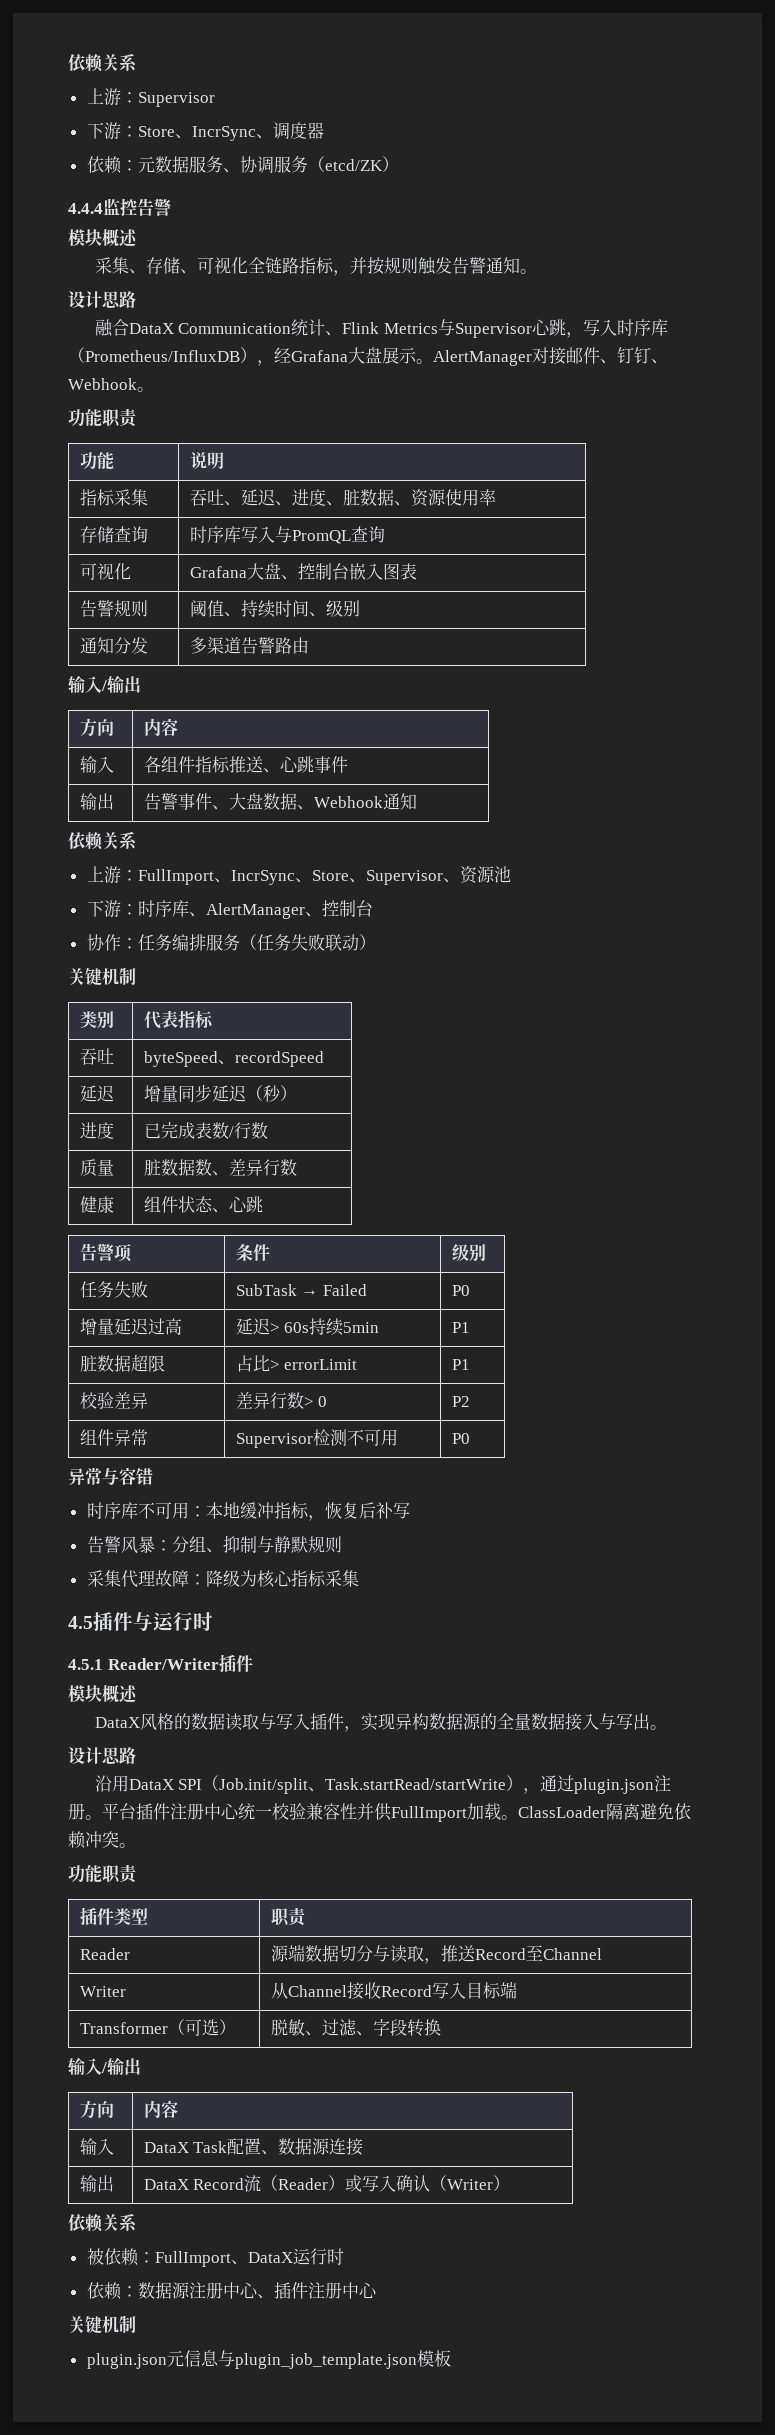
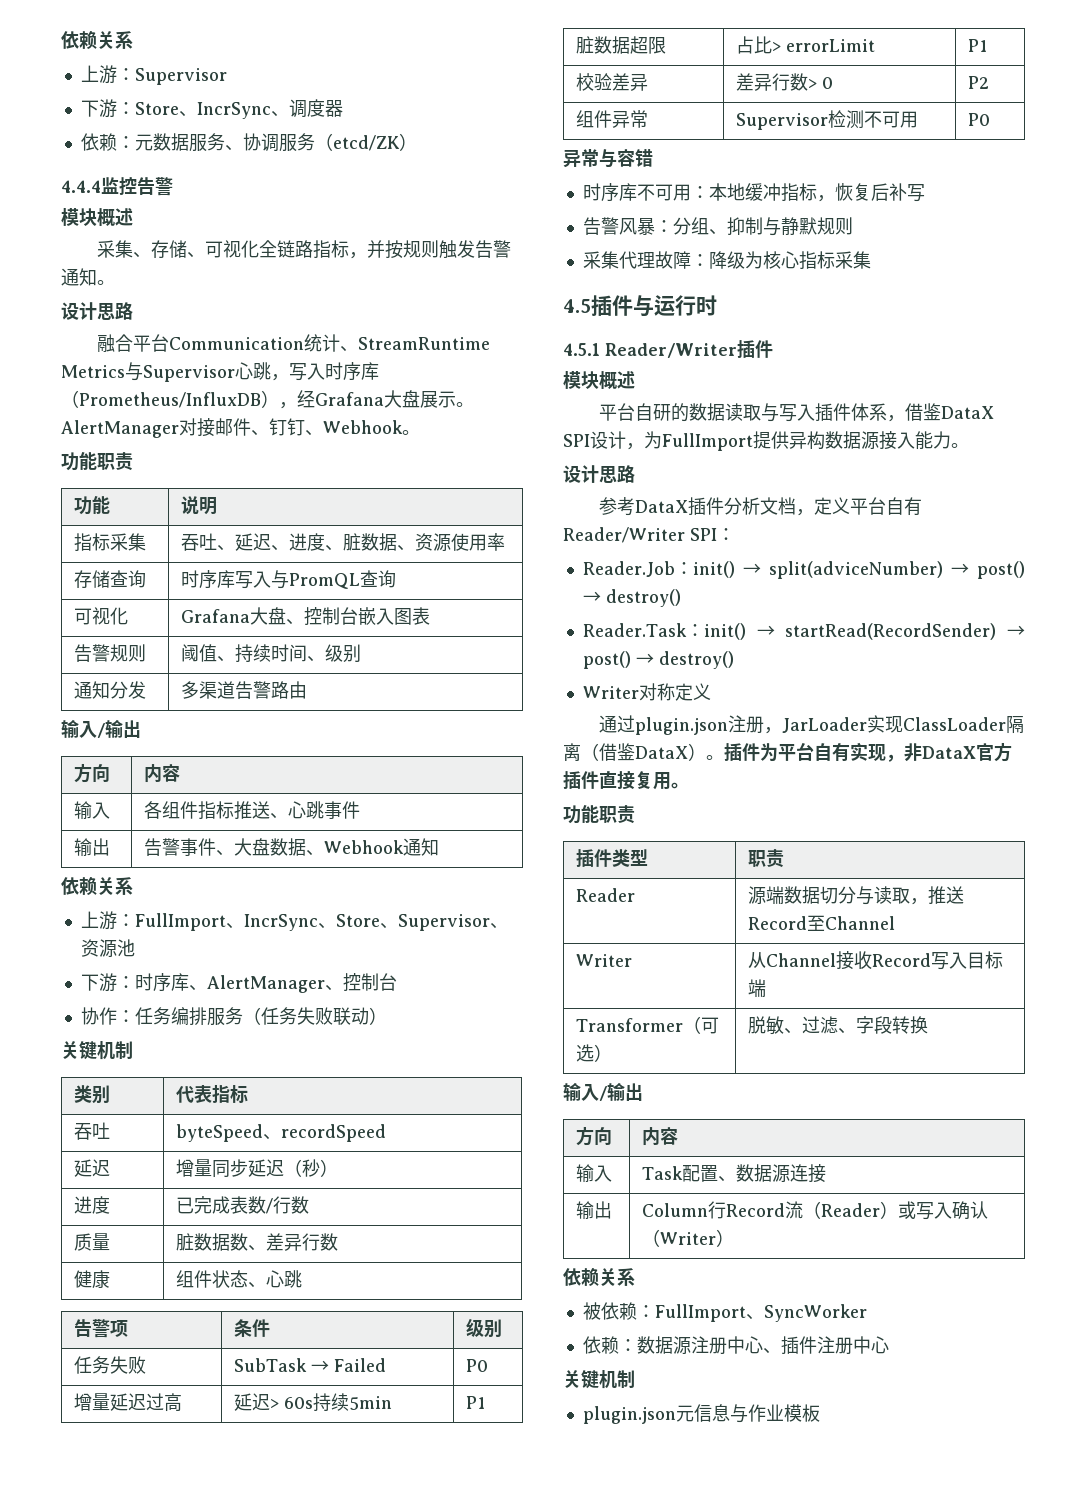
[128,323,174,334] DataX -> [133,334,170,352] 平台
[342,322,380,334] Flink -> [358,337,491,350] StreamRuntime
[94,1713,174,1731] DataX风格 -> [599,403,672,421] 平台自研
[343,1713,667,1732] [68,1747,136,1764] [94,1775,672,1794] [68,1803,691,1822] [68,1831,119,1849] ，实现异构数据源的全量数据接入与写出。 // 设计思路 // 沿用DataX SPI（Job.init/split、Task.startRead/startWrite），通过plugin.json注册。平台插件注册中心统一校验兼容性并供FullImport加载。ClassLoader隔离避免依赖冲突 -> [851,403,995,422] [563,431,969,451] [563,465,635,483] [599,497,923,516] [563,527,735,543] [582,561,1025,579] [582,589,681,607] [582,623,1025,640] [582,651,734,669] [582,683,711,701] [599,715,1025,735] [563,742,1012,762] [563,771,671,790] 体系，借鉴DataX SPI设计，为FullImport提供异构数据源接入能力。 // 设计思路 // 参考DataX插件分析文档，定义平台自有Reader/Writer SPI： // Reader.Job：init() → split(adviceNumber) → post() → destroy() // Reader.Task：init() → startRead(RecordSender) → post() → destroy() // Writer对称定义 // 通过plugin.json注册，JarLoader实现ClassLoader隔离（借鉴DataX）。插件为平台自有实现，非DataX官方插件直接复用
[143,2142,189,2153] DataX -> (613, 1173) none
[143,2179,189,2190] DataX -> [642,1201,727,1219] Column行
[247,2248,344,2265] DataX运行时 -> [763,1304,867,1322] SyncWorker
[234,2353,417,2369] plugin_job_template.json -> [747,1404,784,1422] 作业

